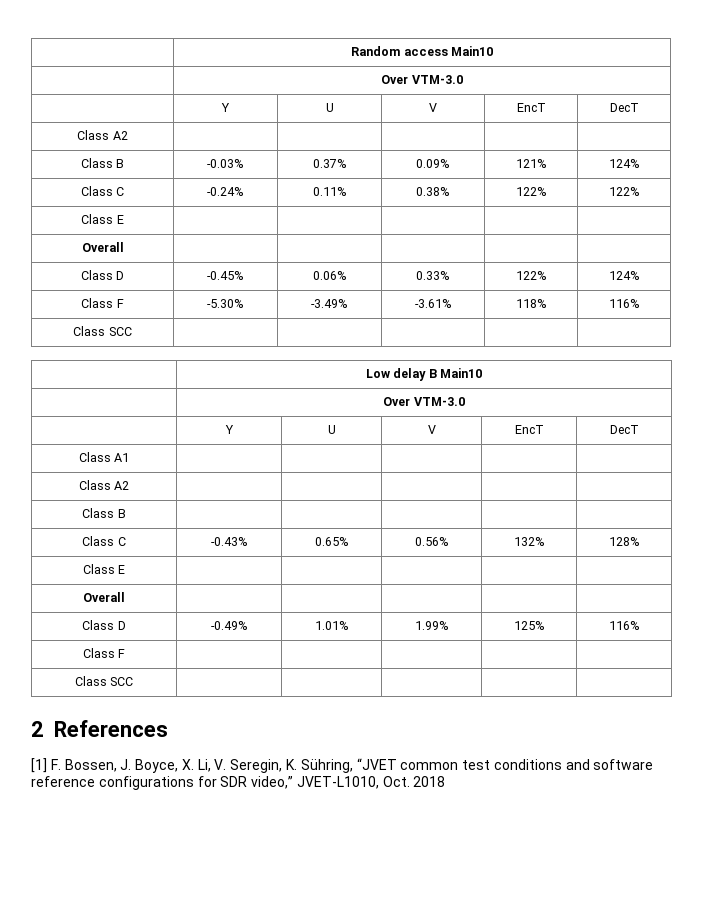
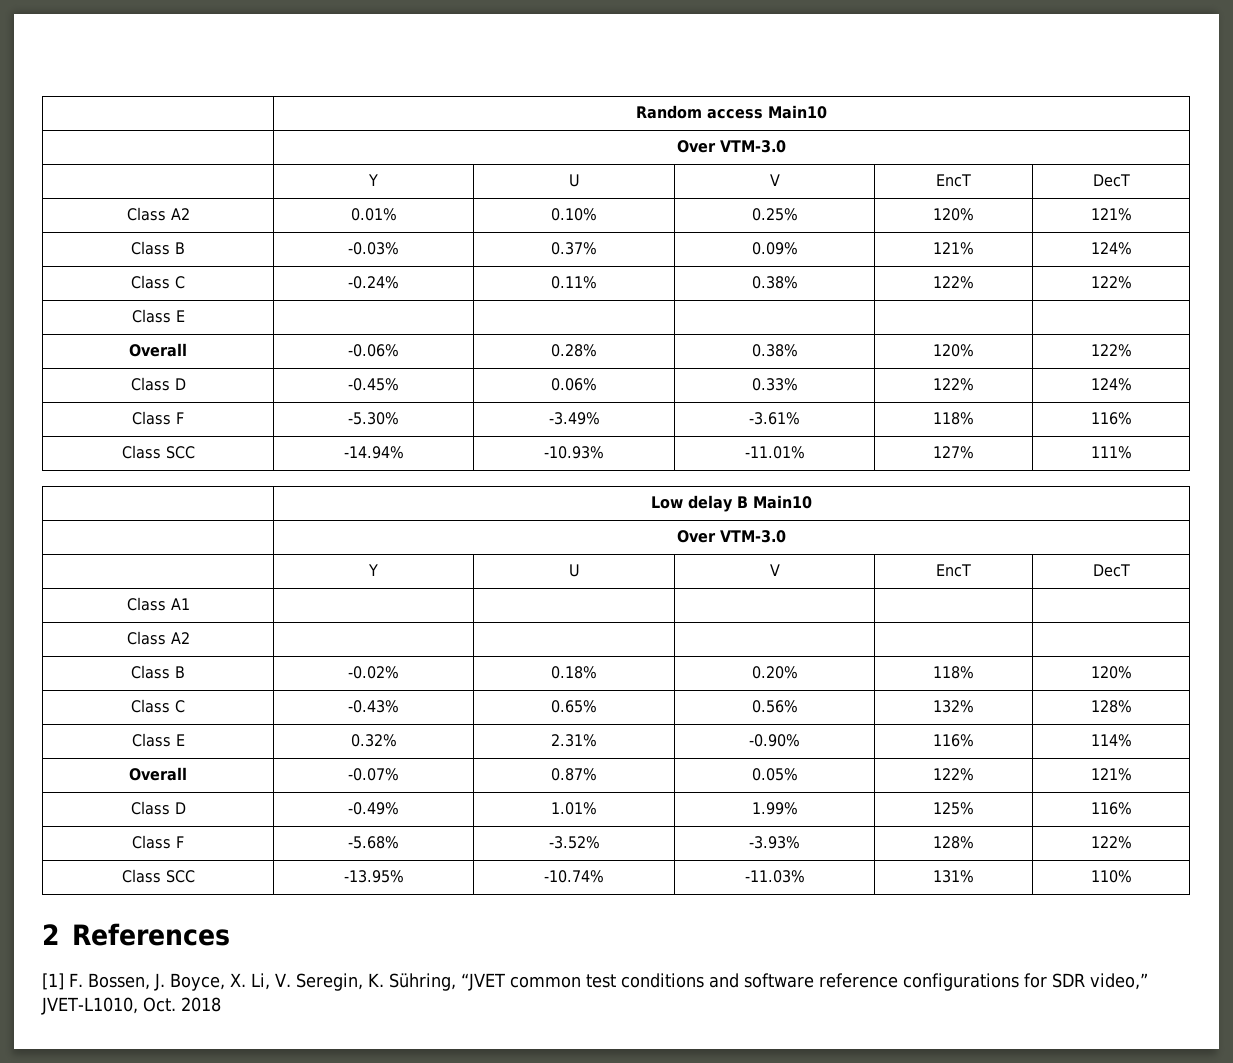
(128, 135) | | | | -> [350,208,397,221] [551,208,597,221] [751,208,798,221] [933,208,974,221] [1090,208,1132,221] 0.01% | 0.10% | 0.25% | 120% | 121%
(124, 247) | | | | -> [348,344,399,357] [551,344,597,357] [751,344,798,357] [933,344,974,357] [1090,344,1132,357] -0.06% | 0.28% | 0.38% | 120% | 122%
(132, 331) | | | | -> [343,446,404,459] [544,446,604,459] [744,446,805,459] [933,446,974,459] [1090,446,1132,459] -14.94% | -10.93% | -11.01% | 127% | 111%
(126, 513) | | | | -> [348,666,399,679] [551,666,597,679] [751,666,798,679] [933,666,974,679] [1090,666,1132,679] -0.02% | 0.18% | 0.20% | 118% | 120%
[83,592,125,602] | | | | // Overall | | | | | -> [350,734,397,747] [551,734,597,747] [749,734,800,747] [933,734,974,747] [1090,734,1132,747] [129,767,187,781] [348,768,399,781] [551,768,597,781] [751,768,798,781] [933,768,974,781] [1090,768,1132,781] 0.32% | 2.31% | -0.90% | 116% | 114% // Overall | -0.07% | 0.87% | 0.05% | 122% | 121%
[74,676,134,686] | | | | // Class SCC | | | | | -> [348,836,399,849] [548,836,600,849] [749,836,800,849] [933,836,974,849] [1090,836,1132,849] [121,869,195,883] [343,870,404,883] [544,870,604,883] [744,870,805,883] [933,870,974,883] [1090,870,1132,883] -5.68% | -3.52% | -3.93% | 128% | 122% // Class SCC | -13.95% | -10.74% | -11.03% | 131% | 110%

